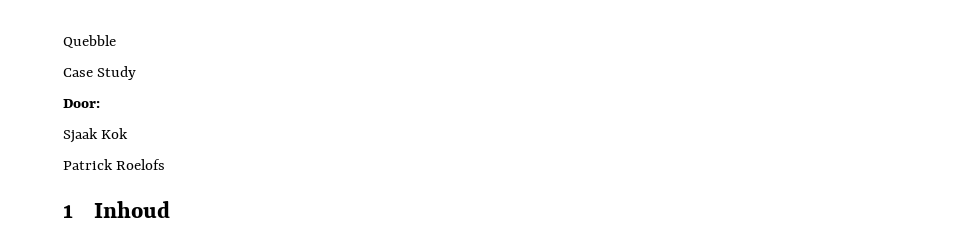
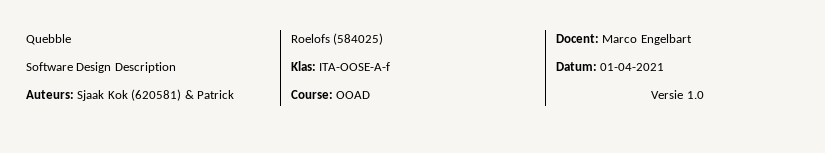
[63,66,137,80] [63,99,100,108] Case Study // Door: // -> [26,62,176,73] [26,90,74,99] Software Design Description // Auteurs:
(129, 133) // -> [131,89,194,101] (620581) &
[63,201,170,218] // 1 Inhoud -> [333,33,384,45] [291,61,391,71] [291,90,371,99] [556,34,692,45] [556,62,665,71] [651,90,704,99] (584025) // Klas: ITA-OOSE-A-f // Course: OOAD // Docent: Marco Engelbart // Datum: 01-04-2021 // Versie 1.0

